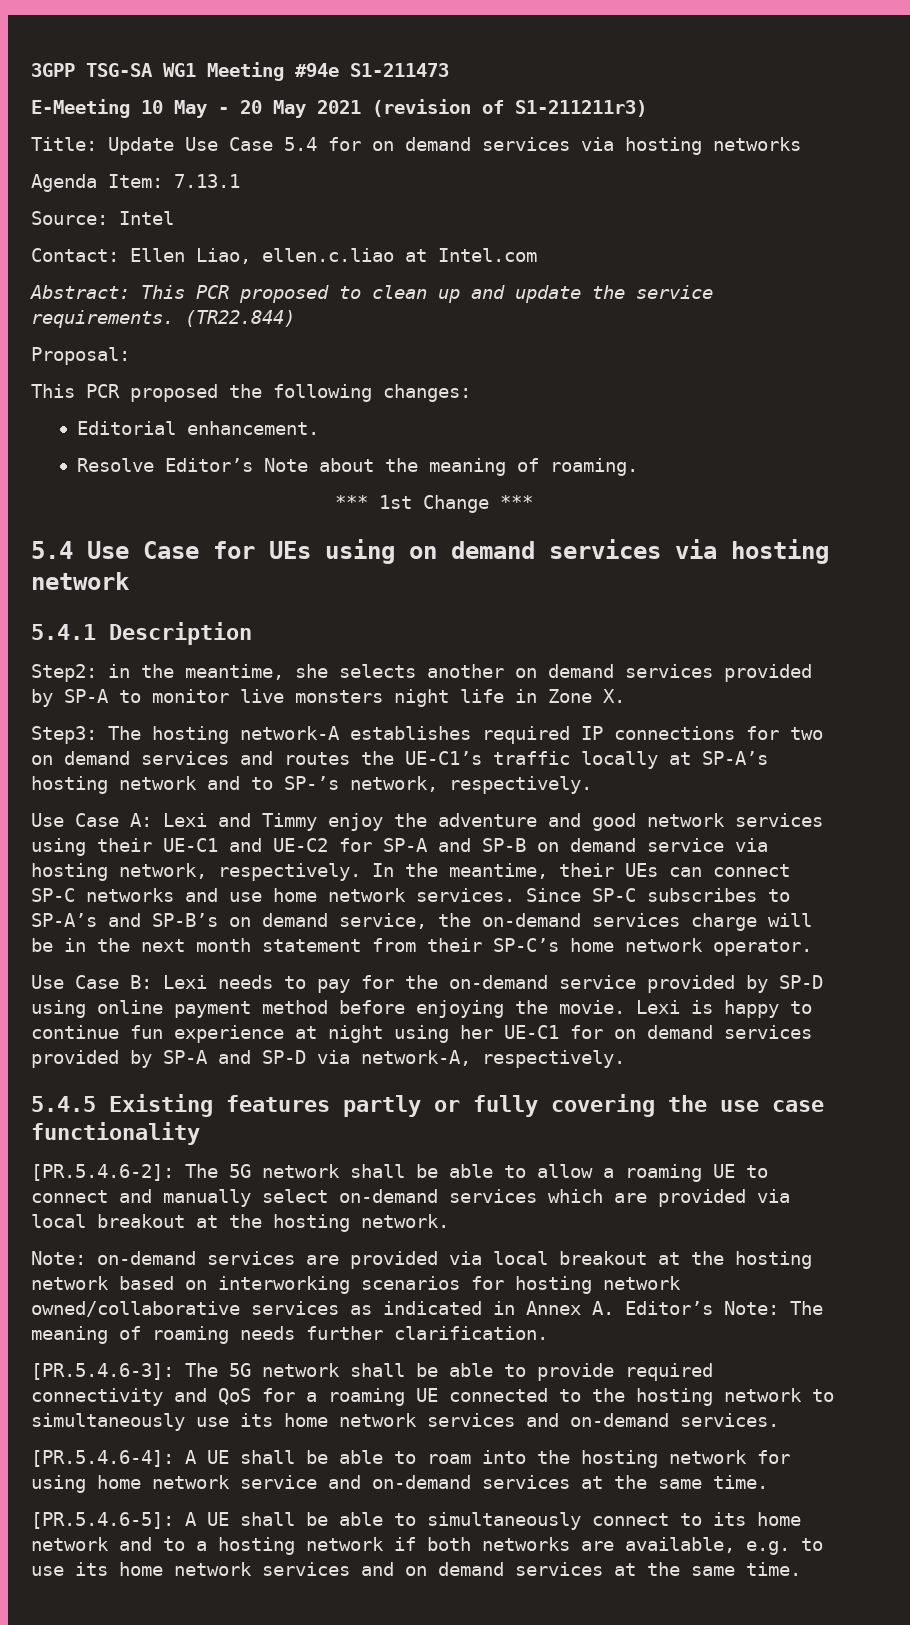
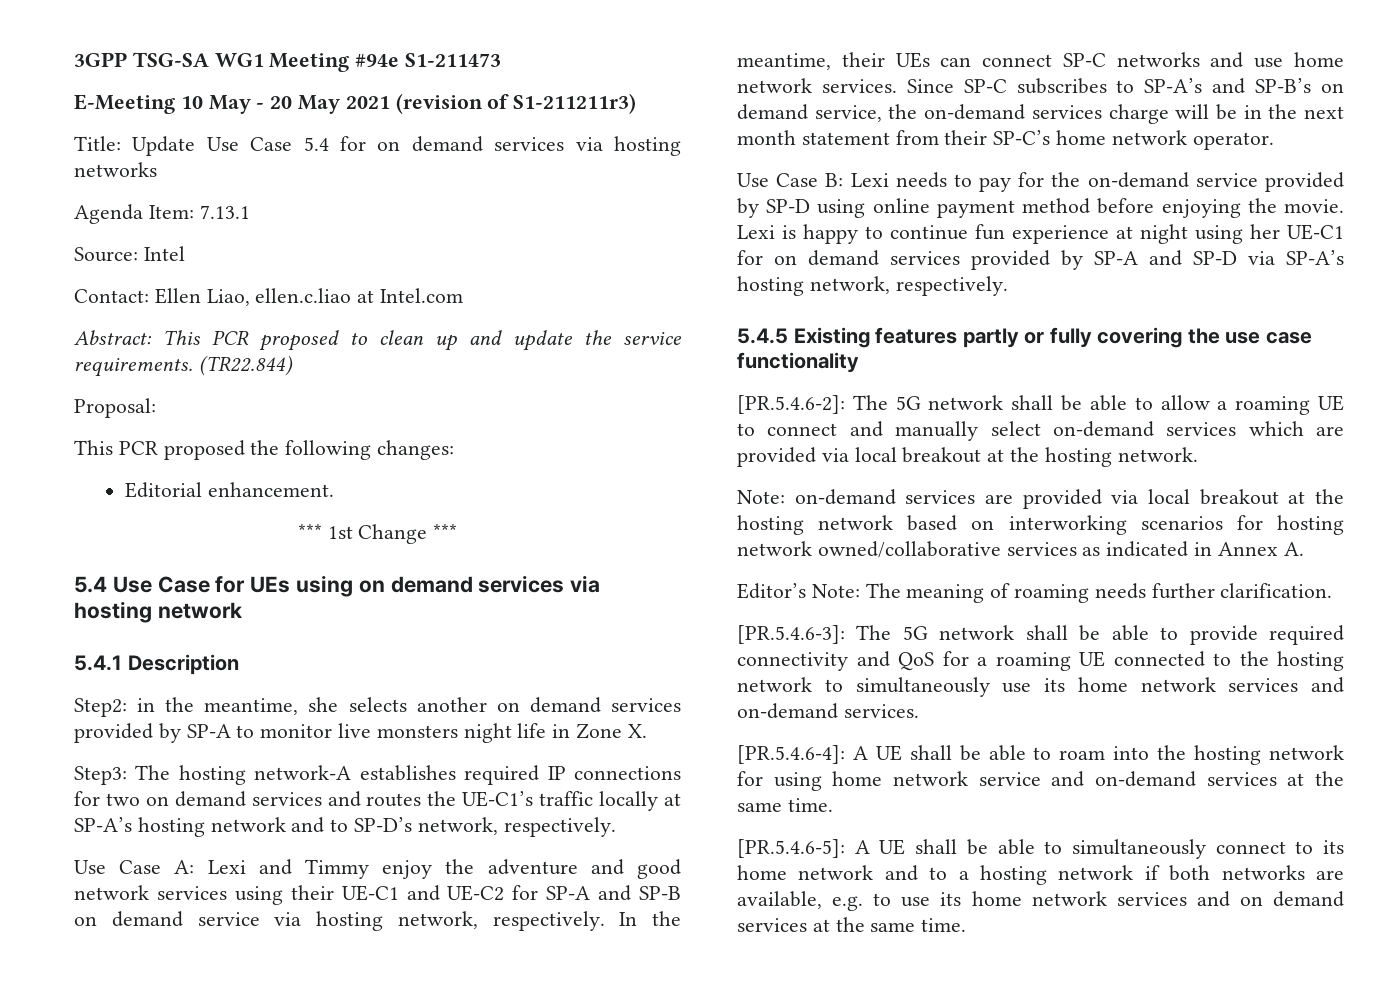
[76,458,638,476] // Resolve Editor’s Note about the meaning of roaming. -> (335, 489) none
[284,776,339,790] SP-’s -> [354,817,413,832] SP-D’s
[361,1050,471,1066] network-A, -> [1286,250,1344,265] [737,276,890,296] SP-A’s hosting network,
(614, 1308) none -> (1304, 549) //

